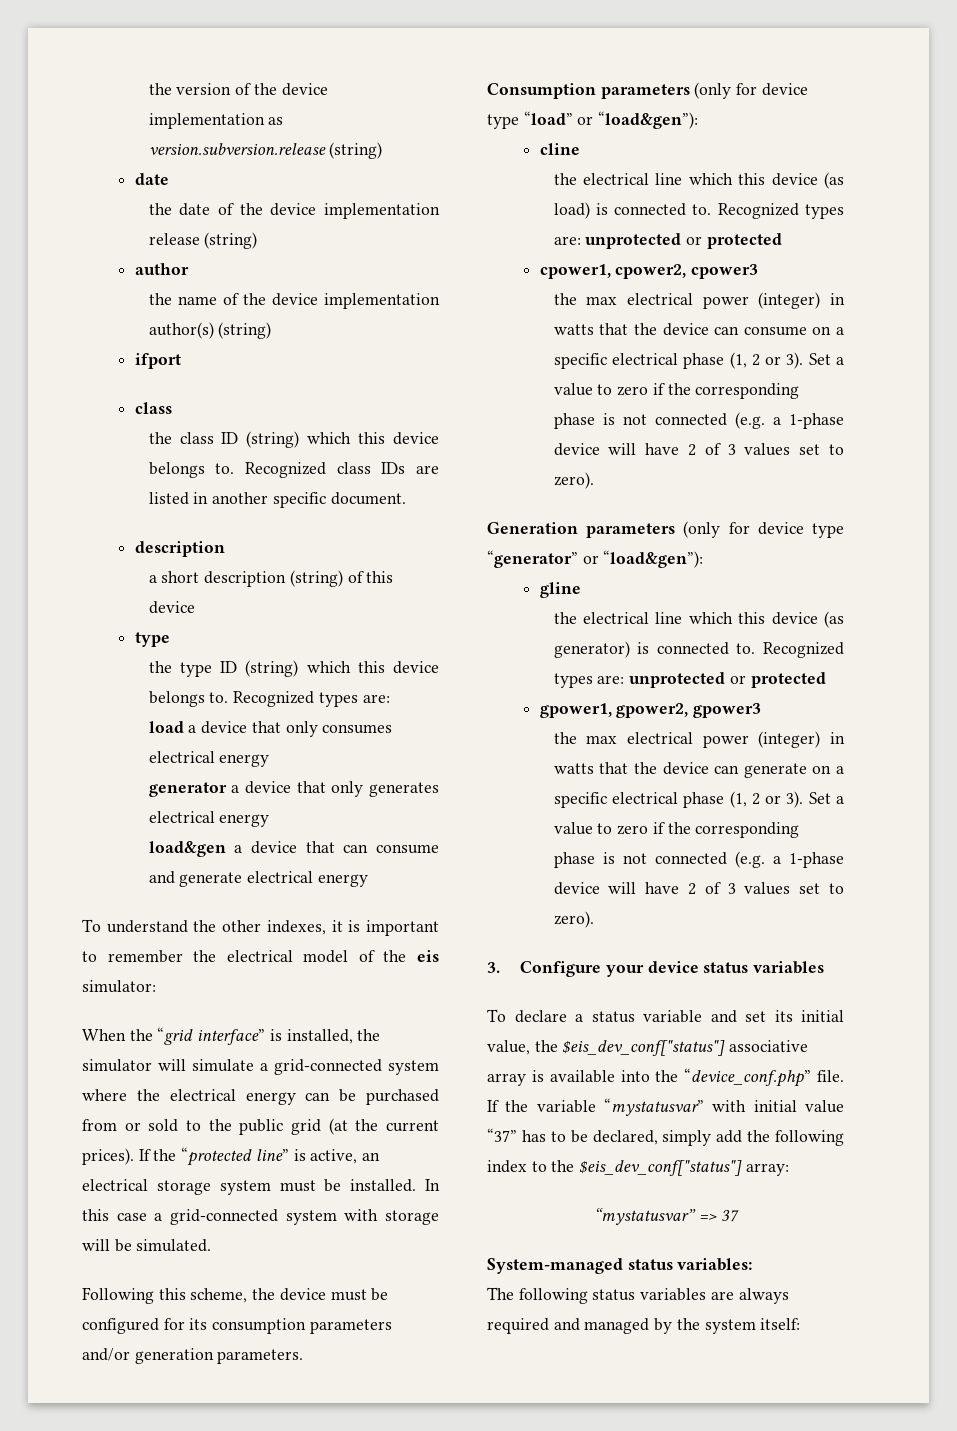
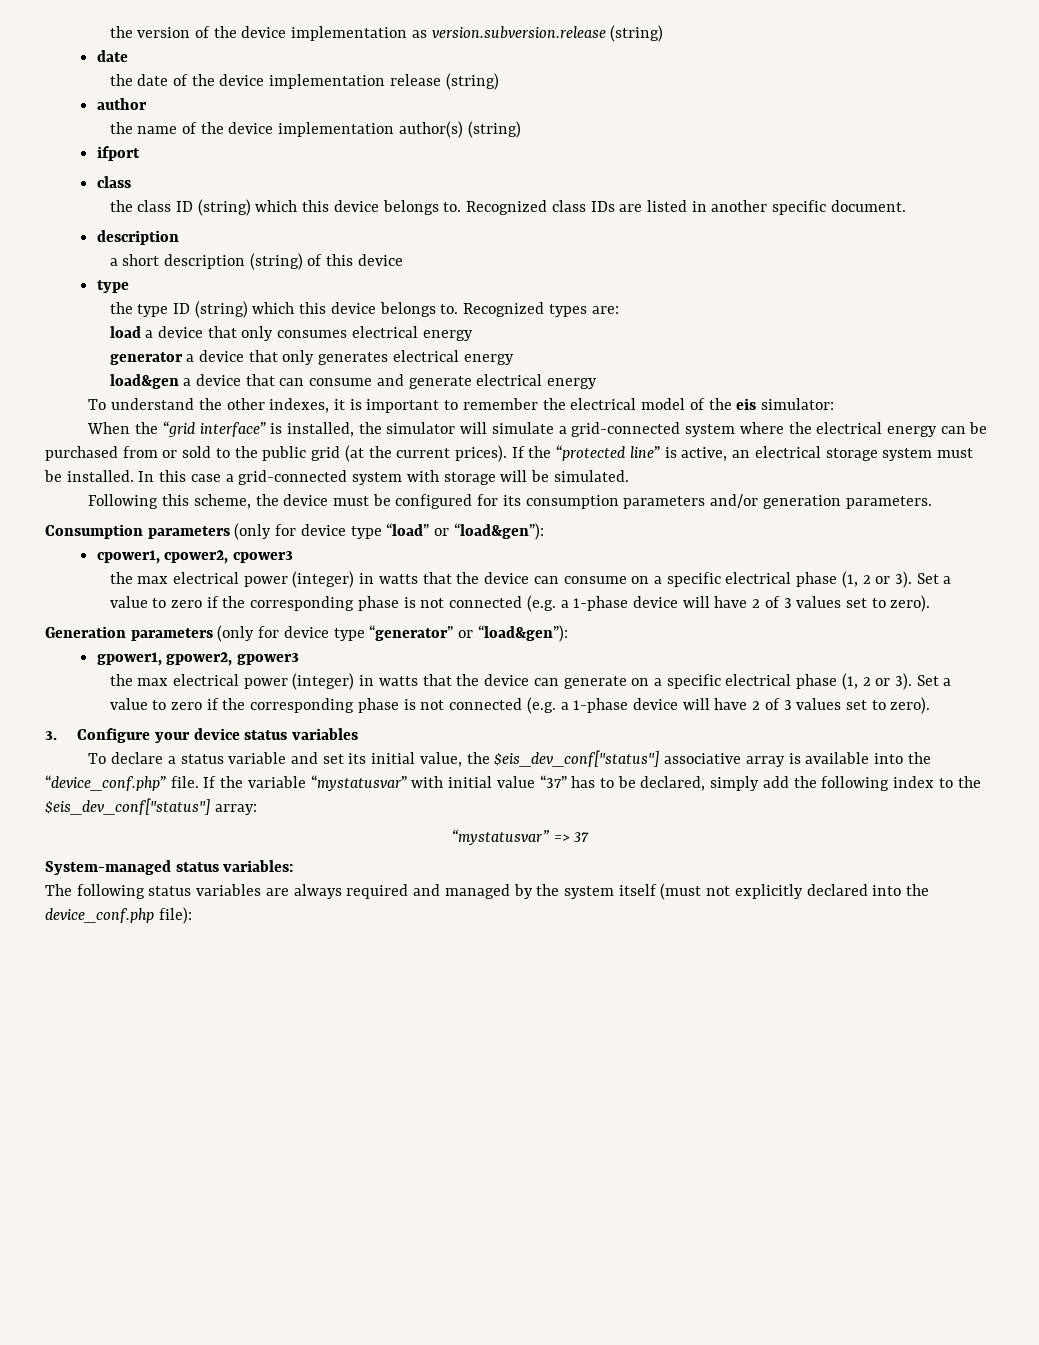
[539,143,580,155] [553,172,844,189] [553,202,844,219] [553,233,782,249] // cline // the electrical line which this device (as load) is connected to. Recognized types are: unprotected or protected -> (544, 531) none
[539,582,581,598] [553,611,844,628] [553,641,844,658] [553,672,826,688] // gline // the electrical line which this device (as generator) is connected to. Recognized types are: unprotected or protected -> (568, 633) none
[760,1318,801,1330] itself: -> [618,883,930,900] [45,907,192,924] itself (must not explicitly declared into the device_conf.php file):

